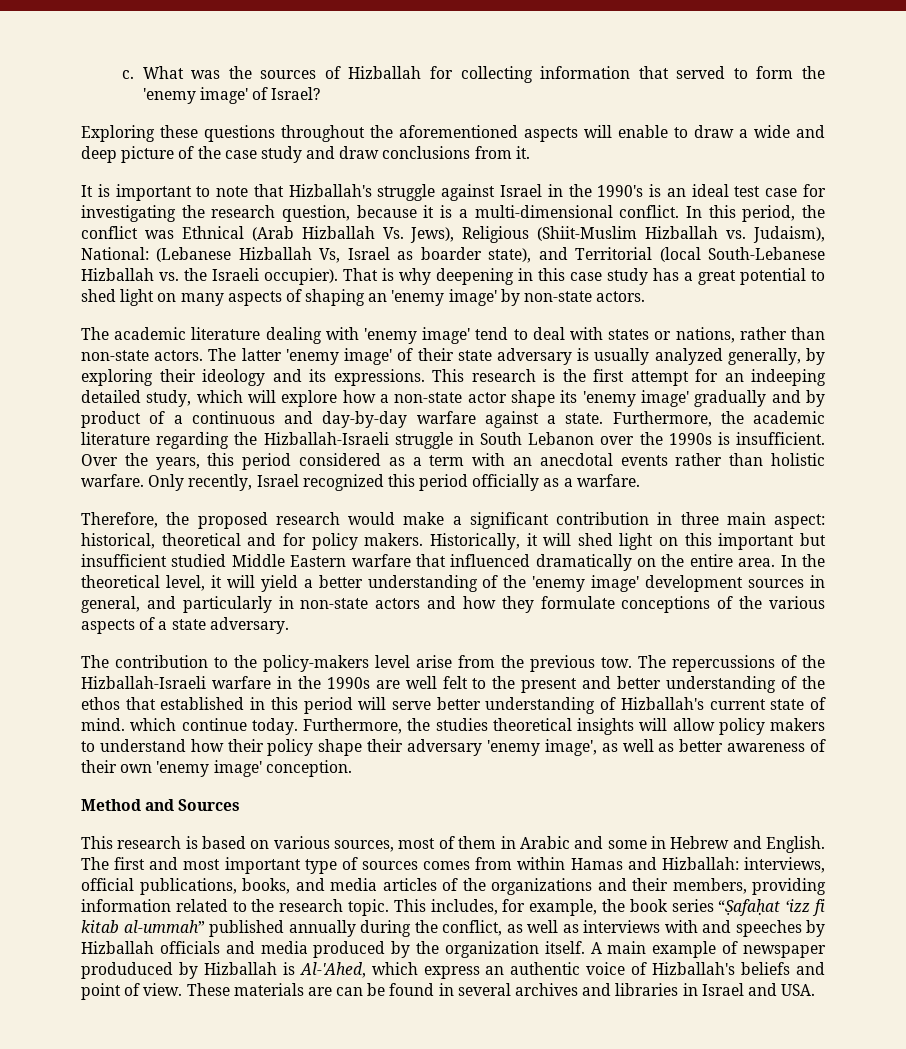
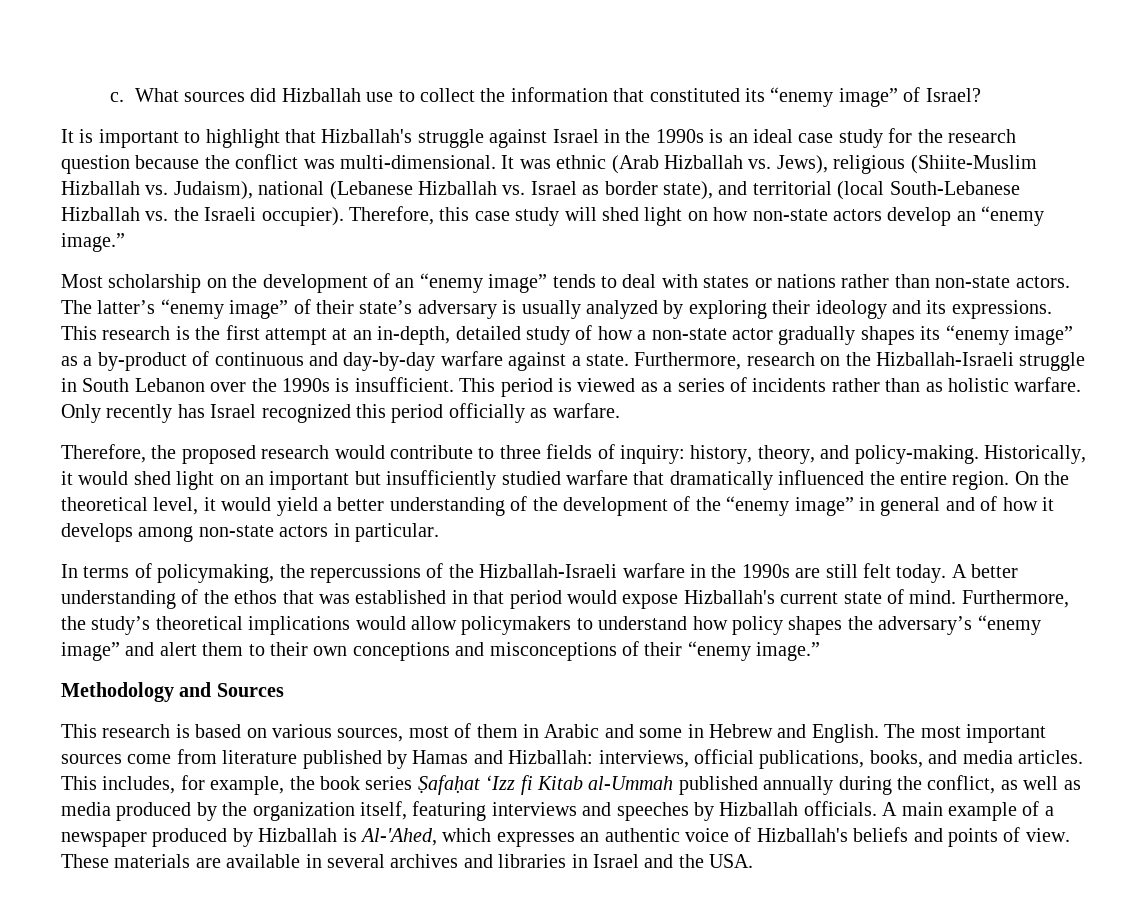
[191,66,826,83] [142,87,321,104] [81,125,825,142] [81,146,530,163] was the sources of Hizballah for collecting information that served to form the 'enemy image' of Israel? // Exploring these questions throughout the aforementioned aspects will enable to draw a wide and deep picture of the case study and draw conclusions from it. -> [183,87,981,107] sources did Hizballah use to collect the information that constituted its “enemy image” of Israel?
[216,186,249,197] note -> [205,129,280,148] highlight
[597,185,644,197] 1990's -> [655,129,704,143] 1990s
[734,184,827,197] [81,205,826,222] [81,226,638,243] test case for investigating the research question, because it is a multi-dimensional conflict. In this period, the conflict was Ethnical (Arab Hizballah Vs. Jews), Religious (Shiit-Muslim -> [798,128,1016,148] [61,154,1037,174] case study for the research question because the conflict was multi-dimensional. It was ethnic (Arab Hizballah vs. Jews), religious (Shiite-Muslim
[81,247,149,260] National: -> [258,181,325,195] national
[319,248,341,263] Vs, -> [502,185,526,195] vs.
[420,247,482,260] boarder -> [604,181,658,195] border
[575,247,653,260] Territorial -> [752,181,832,195] territorial
[343,268,825,285] [81,289,646,306] [81,327,509,344] That is why deepening in this case study has a great potential to shed light on many aspects of shaping an 'enemy image' by non-state actors. // The academic literature dealing with 'enemy image' tend -> [349,206,1045,226] [61,233,125,252] [61,273,596,293] Therefore, this case study will shed light on how non-state actors develop an “enemy image.” // Most scholarship on the development of an “enemy image” tends
[675,327,735,343] nations, -> [776,274,836,288] nations
[241,348,492,365] latter 'enemy image' of their state -> [97,299,413,319] latter’s “enemy image” of their state’s
[727,348,801,365] generally, -> (658, 309) none
[695,369,826,386] [81,390,825,407] [81,411,183,428] for an indeeping detailed study, which will explore how a non-state actor shape its 'enemy image' gradually and by product of a -> [332,325,1073,345] [61,351,210,371] at an in-depth, detailed study of how a non-state actor gradually shapes its “enemy image” as a by-product of
[720,411,825,424] [81,432,230,449] the academic literature regarding -> [746,352,841,366] research on
[81,453,764,470] Over the years, this period considered as a term with an anecdotal events rather than -> [459,377,943,397] This period is viewed as a series of incidents rather than as
[188,474,253,491] recently, -> [106,404,205,423] recently has
[563,478,573,487] a -> (548, 413) none
[403,512,825,529] [81,533,424,550] make a significant contribution in three main aspect: historical, theoretical and for policy makers. -> [390,444,979,464] contribute to three fields of inquiry: history, theory, and policy-making.
[543,533,712,550] will shed light on this -> [78,471,264,490] would shed light on an
[81,554,797,571] insufficient studied Middle Eastern warfare that influenced dramatically on the entire area. In -> [386,470,1039,490] insufficiently studied warfare that dramatically influenced the entire region. On
[226,575,255,588] will -> [221,497,272,511] would
[532,575,826,592] [81,596,825,613] [81,617,289,634] [81,655,666,672] 'enemy image' development sources in general, and particularly in non-state actors and how they formulate conceptions of the various aspects of a state adversary. // The contribution to the policy-makers level arise from the previous tow. The -> [562,496,1054,516] [61,523,439,542] [61,563,305,583] development of the “enemy image” in general and of how it develops among non-state actors in particular. // In terms of policymaking, the
[405,676,612,693] well felt to the present and -> [825,563,967,583] still felt today. A
(156, 703) none -> [319,594,350,604] was
[270,697,617,714] this period will serve better understanding of -> [473,590,679,609] that period would expose
[130,718,825,735] [81,739,827,756] [81,760,352,777] [81,799,141,811] which continue today. Furthermore, the studies theoretical insights will allow policy makers to understand how their policy shape their adversary 'enemy image', as well as better awareness of their own 'enemy image' conception. // Method -> [961,590,1069,608] [61,615,1041,635] [61,641,821,661] [61,682,174,702] Furthermore, the study’s theoretical implications would allow policymakers to understand how policy shapes the adversary’s “enemy image” and alert them to their own conceptions and misconceptions of their “enemy image.” // Methodology
[114,857,566,874] first and most important type of sources comes from within -> [920,724,1046,743] [61,749,407,769] most important sources come from literature published by
[382,878,826,895] [81,899,390,916] articles of the organizations and their members, providing information related to the research topic. -> [1017,750,1083,764] articles.
[718,899,825,916] [81,920,205,933] “Ṣafaḥat ʻizz fi kitab al-ummah” -> [417,775,674,795] Ṣafaḥat ʻIzz fi Kitab al-Ummah
[583,920,825,937] [81,941,255,954] interviews with and speeches by Hizballah officials and -> (1081, 785) none
[544,941,585,954] itself. -> [360,801,877,821] itself, featuring interviews and speeches by Hizballah officials.
[743,945,826,958] [81,962,173,979] newspaper produduced -> [1044,806,1054,816] [61,828,228,847] a newspaper produced
[423,966,480,979] express -> [496,832,575,847] expresses
[81,983,121,1000] point -> [947,828,998,847] points
[336,983,435,996] can be found -> [226,854,301,868] available
(777, 989) none -> [678,854,704,868] the

